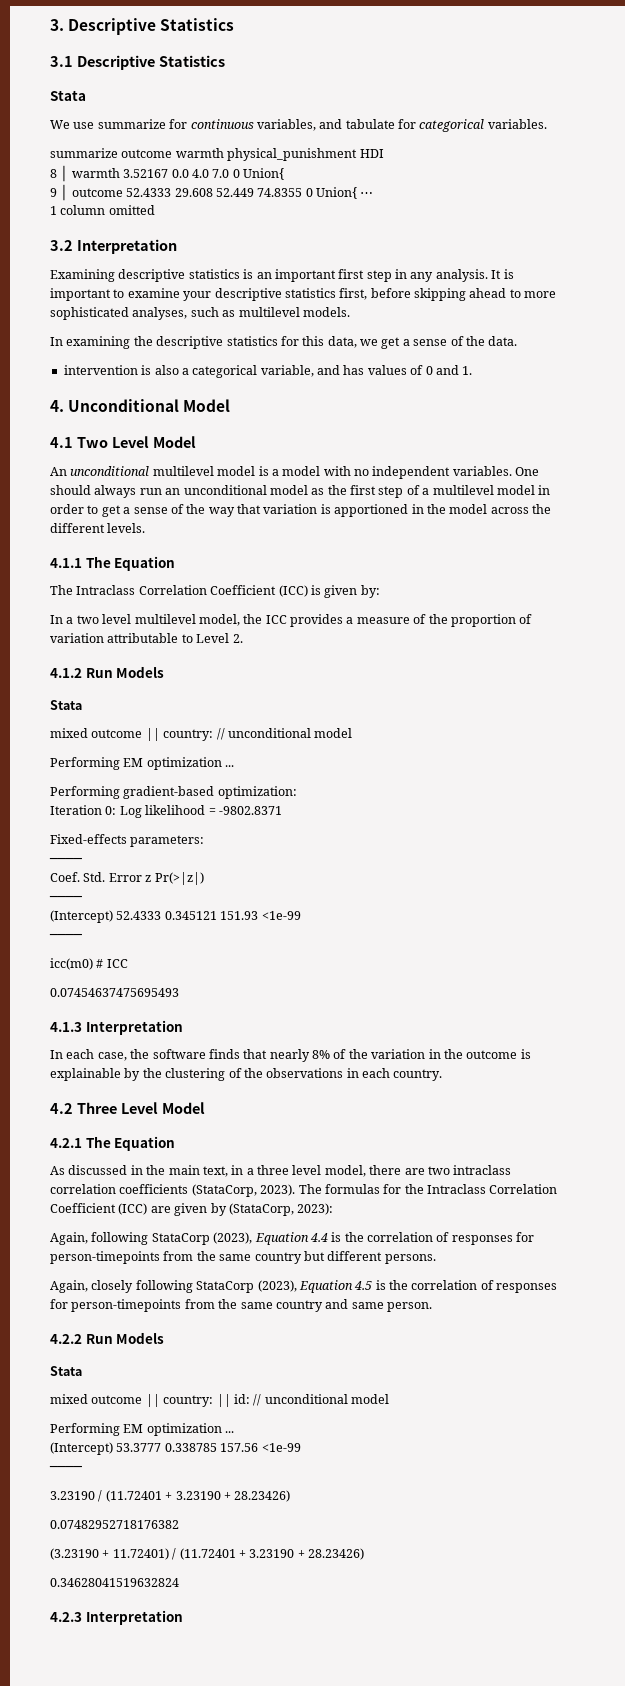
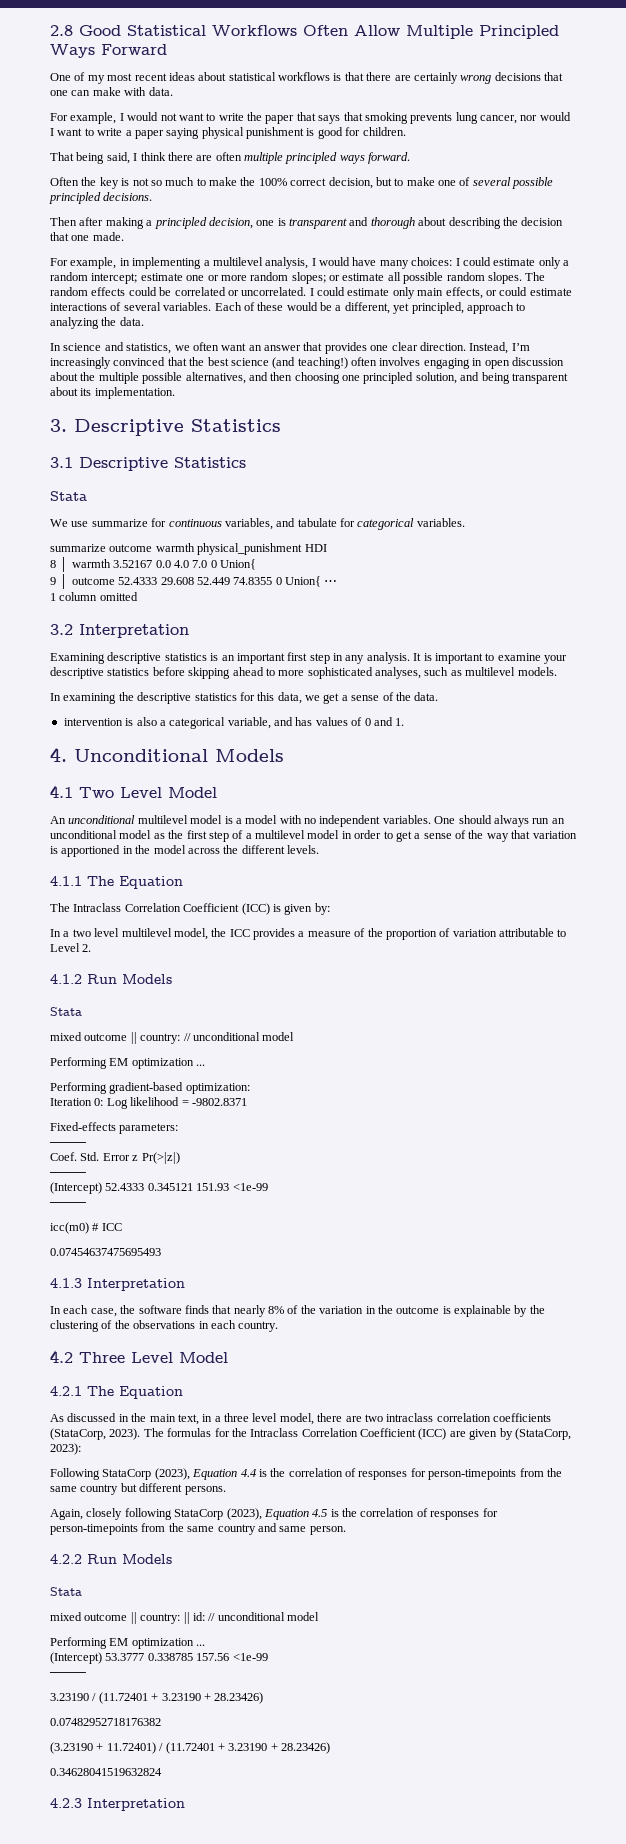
(50, 25) none -> [50,25,559,39] [50,44,167,58] [50,72,563,84] [50,87,173,96] [50,112,571,124] [50,127,406,139] [50,152,411,164] [50,177,554,189] [49,192,153,204] [50,217,564,229] [50,232,124,241] [50,257,569,269] [50,272,546,284] [50,287,572,299] [50,302,526,314] [50,317,144,329] [50,342,530,354] [50,357,564,369] [50,372,568,384] [50,387,175,399] 2.8 Good Statistical Workflows Often Allow Multiple Principled Ways Forward // One of my most recent ideas about statistical workflows is that there are certainly wrong decisions that one can make with data. // For example, I would not want to write the paper that says that smoking prevents lung cancer, nor would I want to write a paper saying physical punishment is good for children. // That being said, I think there are often multiple principled ways forward. // Often the key is not so much to make the 100% correct decision, but to make one of several possible principled decisions. // Then after making a principled decision, one is transparent and thorough about describing the decision that one made. // For example, in implementing a multilevel analysis, I would have many choices: I could estimate only a random intercept; estimate one or more random slopes; or estimate all possible random slopes. The random effects could be correlated or uncorrelated. I could estimate only main effects, or could estimate interactions of several variables. Each of these would be a different, yet principled, approach to analyzing the data. // In science and statistics, we often want an answer that provides one clear direction. Instead, I’m increasingly convinced that the best science (and teaching!) often involves engaging in open discussion about the multiple possible alternatives, and then choosing one principled solution, and being transparent about its implementation. //
[339,288,368,300] first, -> (150, 672) none
[183,399,231,412] Model -> [215,749,284,762] Models
[50,1232,149,1245] Again, following -> [50,1468,100,1480] Following

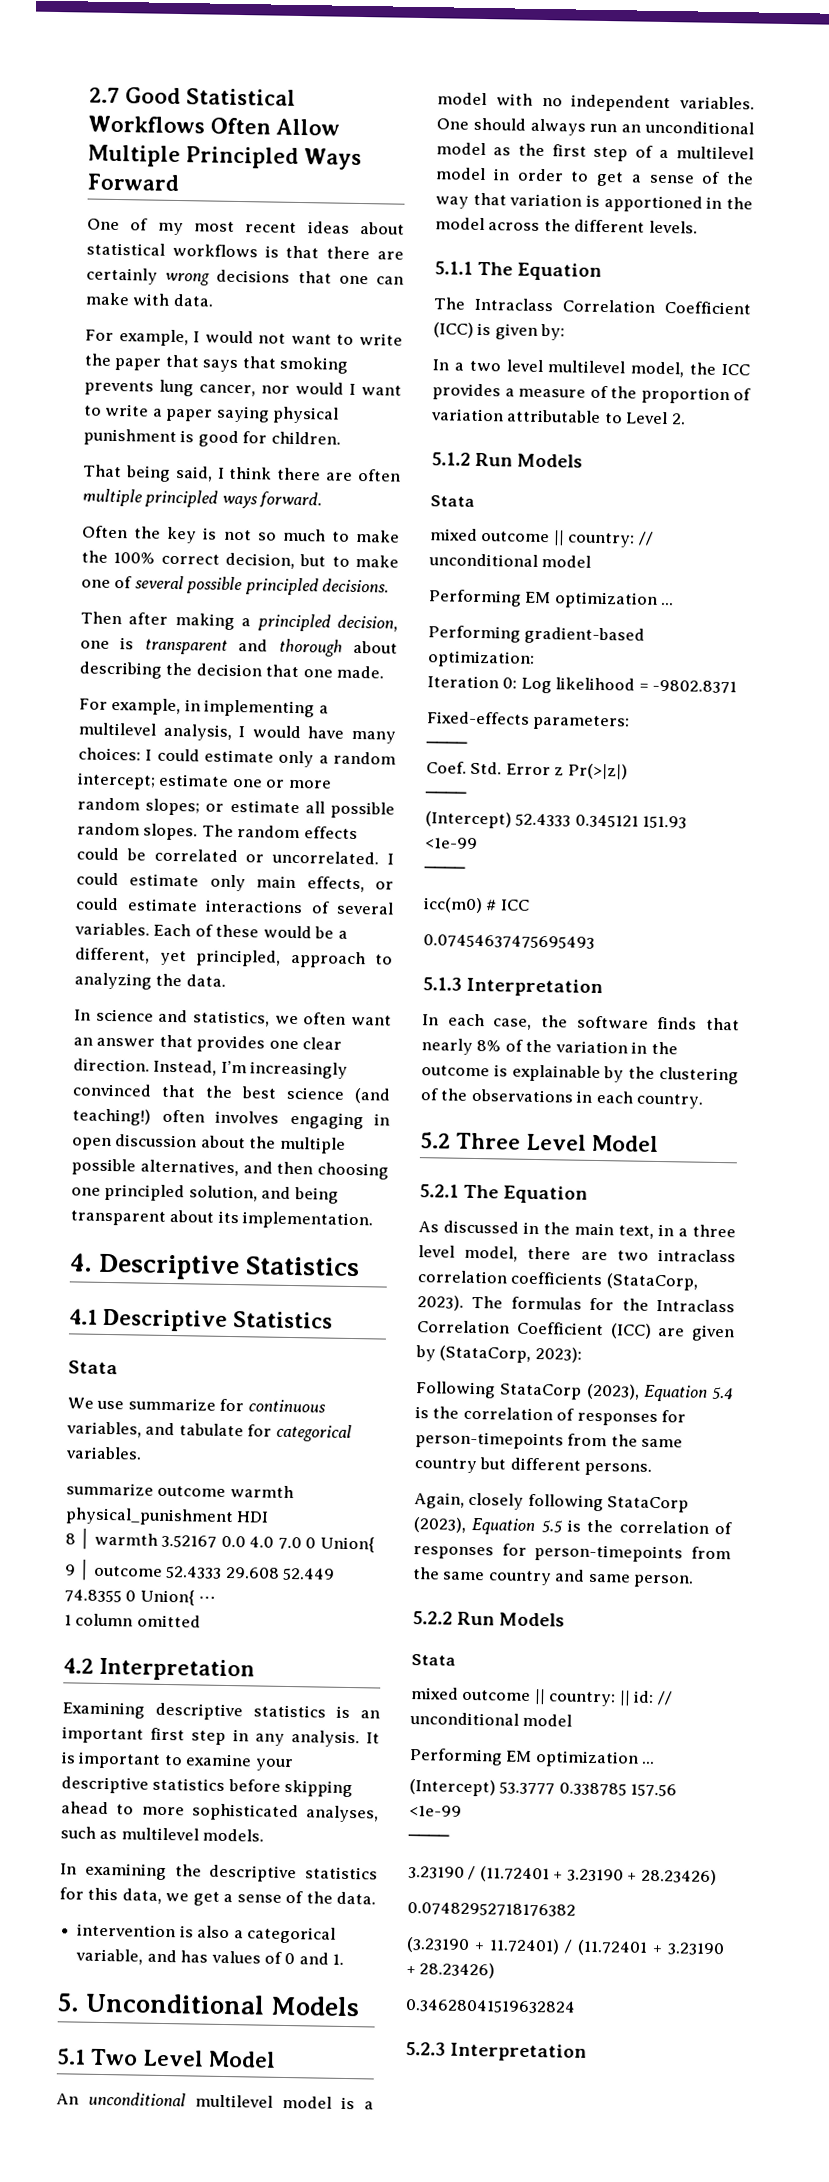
[50,25,73,36] 2.8 -> [89,86,120,104] 2.7
[50,419,281,436] [50,457,73,468] 3. Descriptive Statistics // 3.1 -> [69,1253,361,1281] [69,1308,98,1325] 4. Descriptive Statistics // 4.1
[50,624,73,635] 3.2 -> [63,1657,94,1674] 4.2
[50,747,67,762] 4. -> [57,1993,80,2012] 5.
[50,785,73,798] 4.1 -> [56,2048,86,2065] 5.1
[50,876,82,886] 4.1.1 -> [434,261,473,275] 5.1.1
[50,974,82,984] 4.1.2 -> [431,452,471,466] 5.1.2
[50,1278,82,1288] 4.1.3 -> [422,977,462,991] 5.1.3
[50,1350,73,1363] 4.2 -> [420,1132,451,1149] 5.2
[50,1386,82,1396] 4.2.1 -> [419,1184,459,1198] 5.2.1
[240,1469,256,1477] 4.4 -> [711,1386,734,1400] 5.4
[312,1509,328,1517] 4.5 -> [540,1520,563,1533] 5.5
[50,1554,82,1564] 4.2.2 -> [412,1611,453,1625] 5.2.2
[50,1798,82,1808] 4.2.3 -> [405,2041,446,2056] 5.2.3

